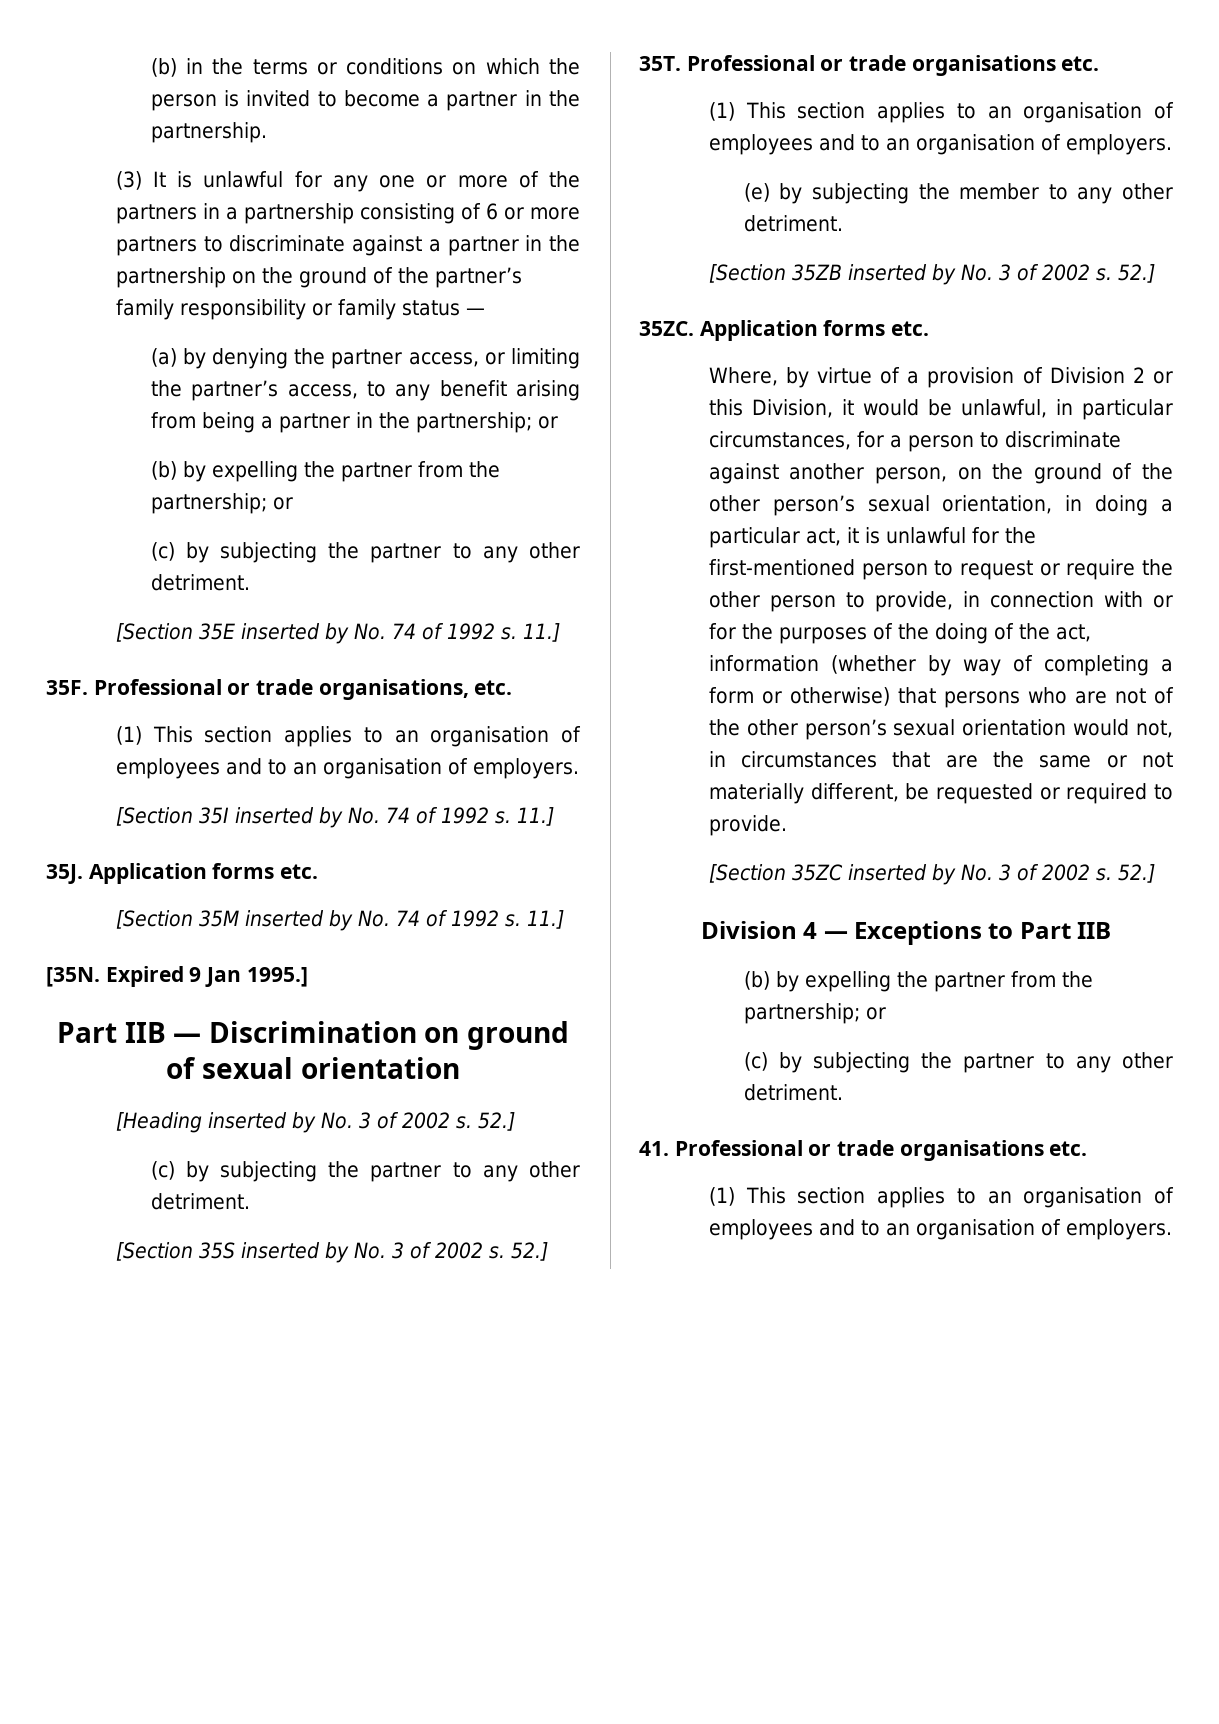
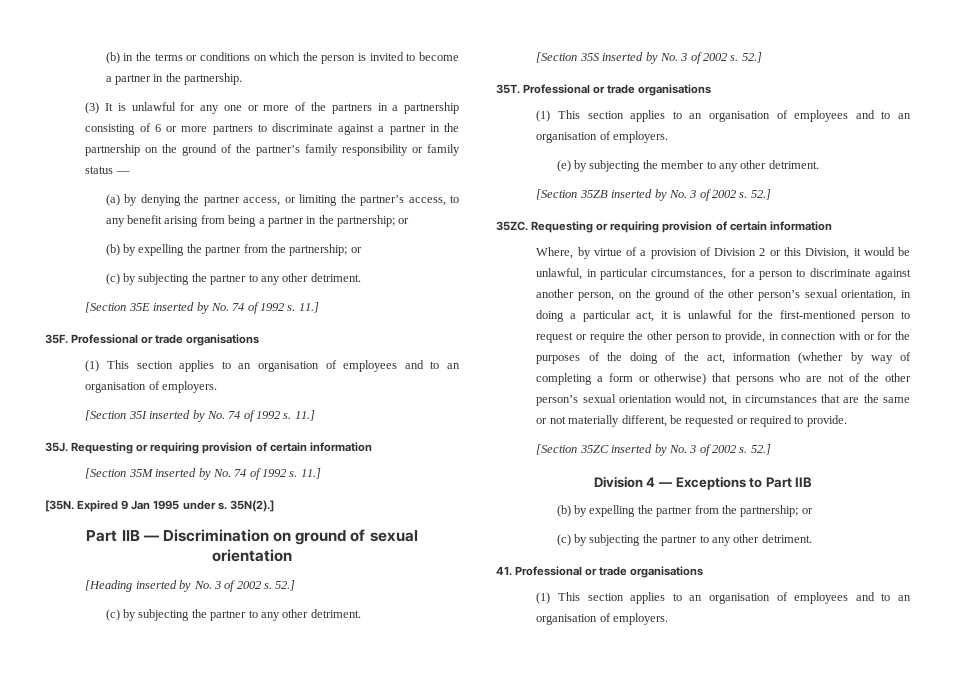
[318,679,513,700] organisations, etc. -> [186,334,260,346] organisations
[88,863,319,884] Application forms etc. -> [71,442,372,454] Requesting or requiring provision of certain information
[246,967,308,987] 1995.] -> [153,500,274,512] 1995 under s. 35N(2).]
[1061,56,1100,71] etc. -> (712, 90) none
[699,320,930,341] Application forms etc. -> [531,221,832,233] Requesting or requiring provision of certain information
[1049,1141,1088,1156] etc. -> (704, 572) none

